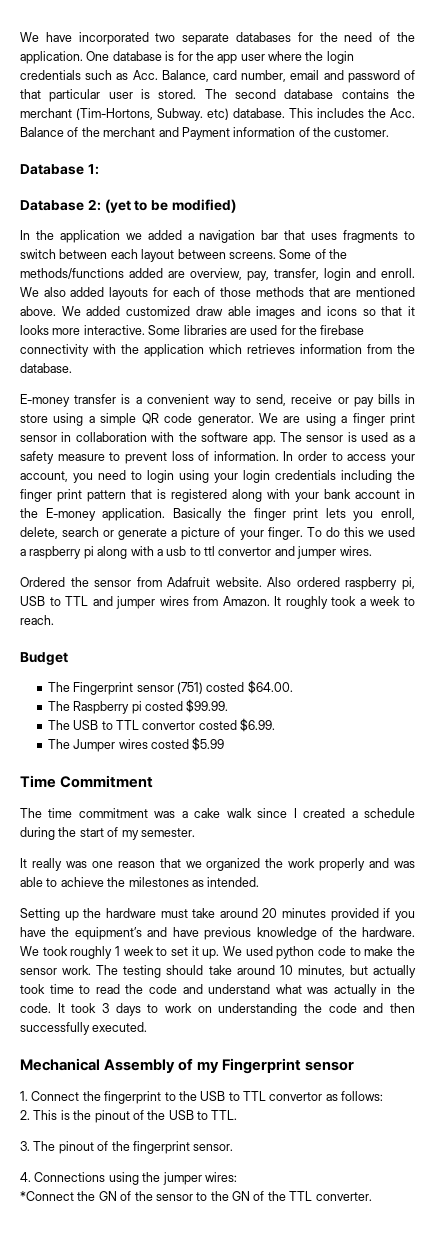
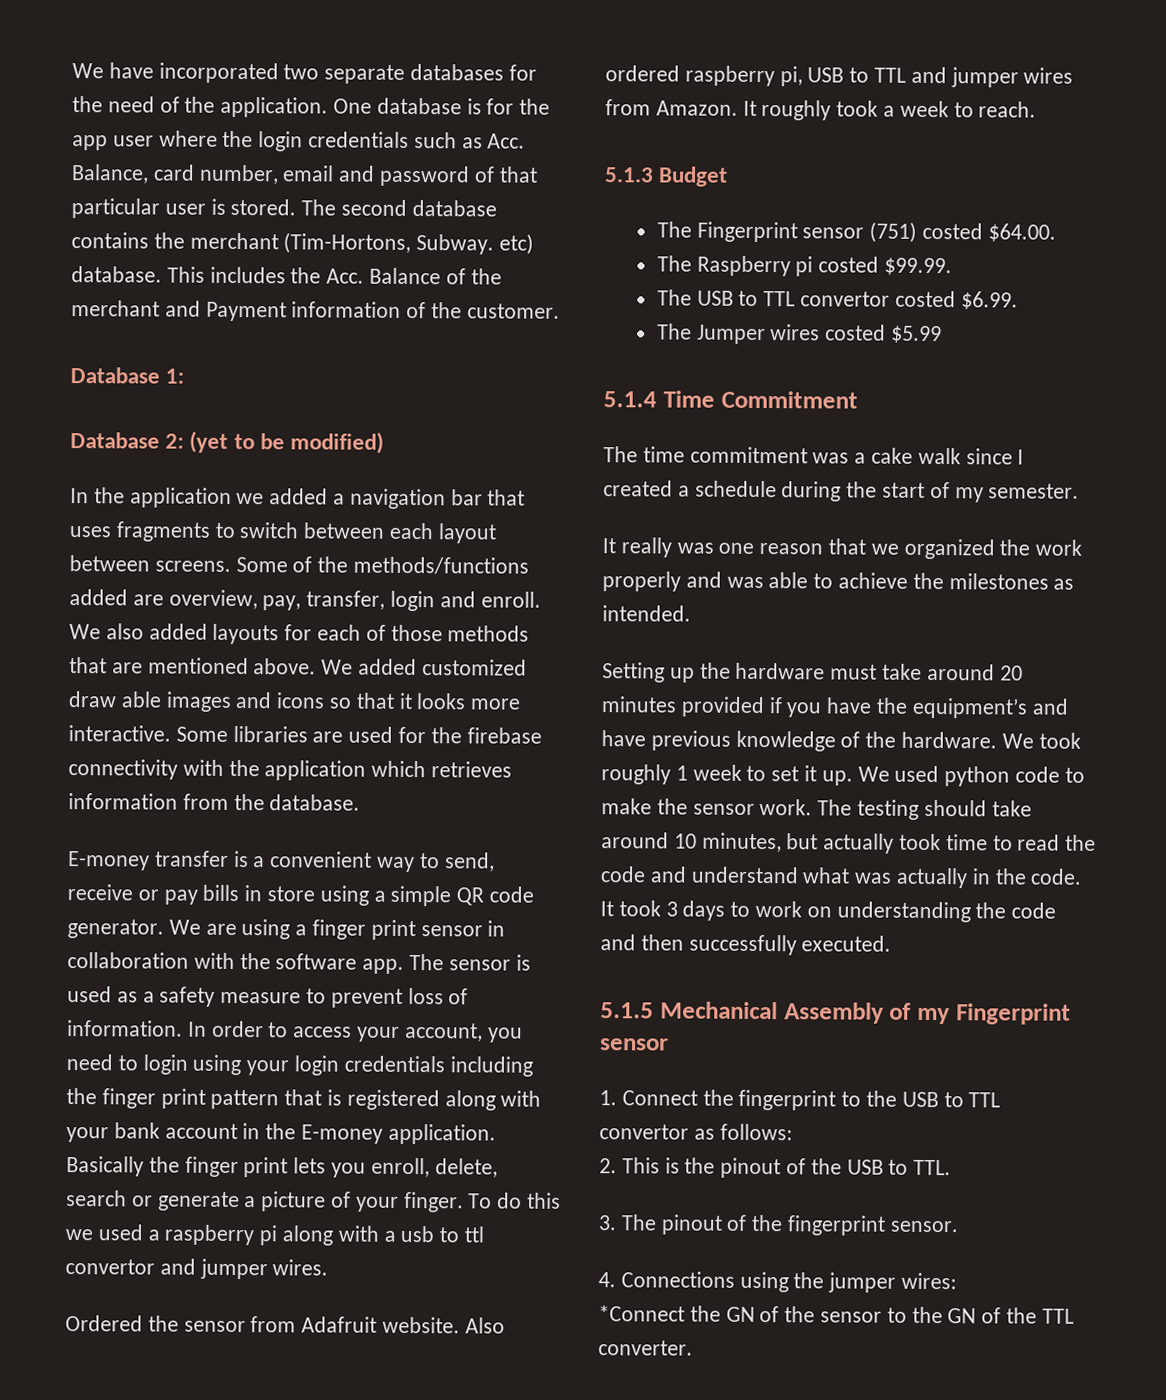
(54, 620) none -> [604,167,654,183] 5.1.3
(225, 744) none -> [603,391,657,408] 5.1.4
(148, 1027) none -> [600,1002,654,1019] 5.1.5

